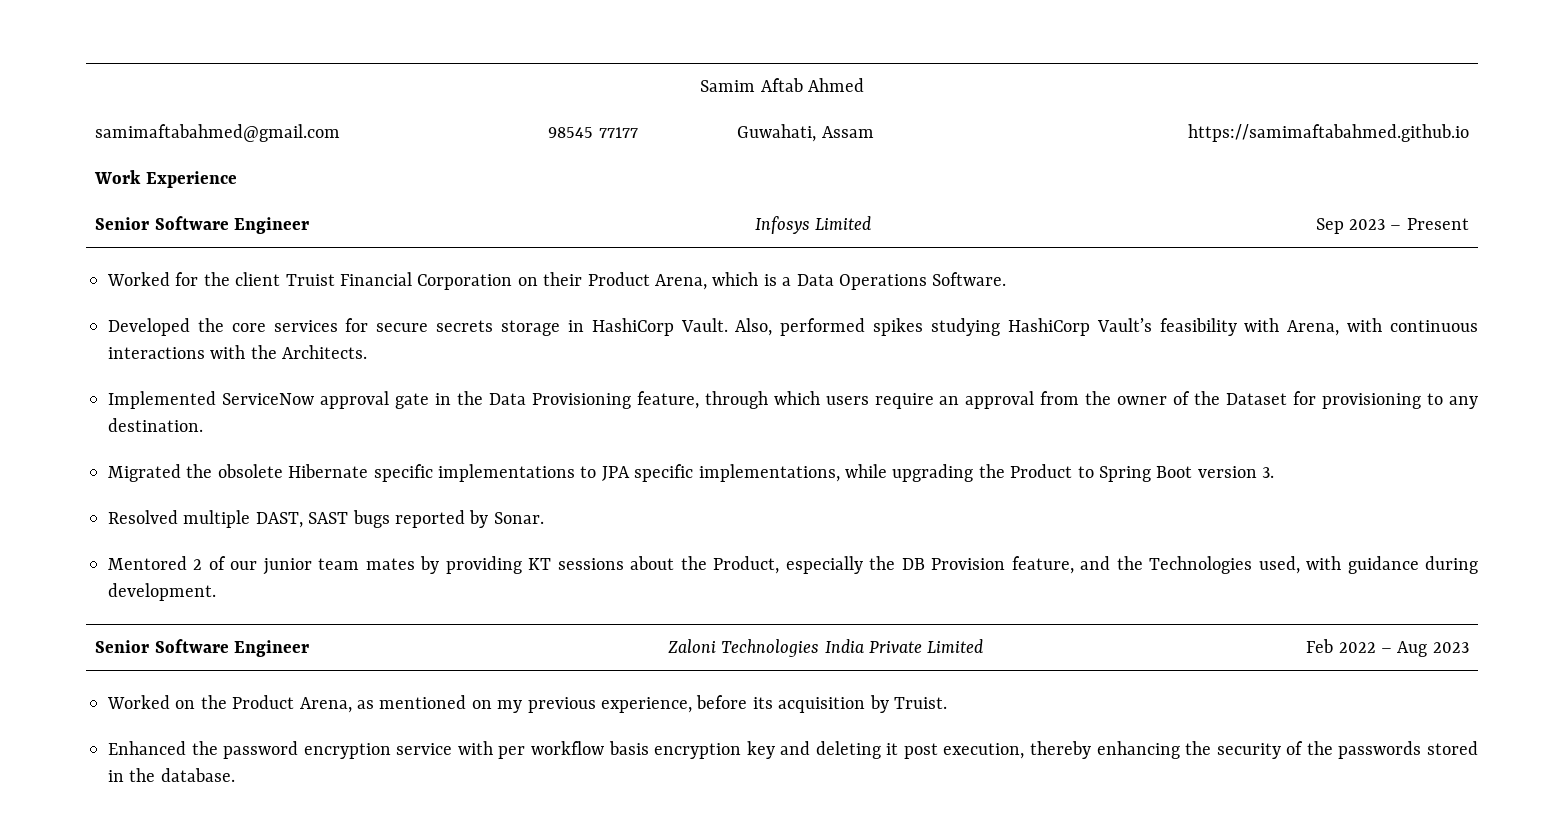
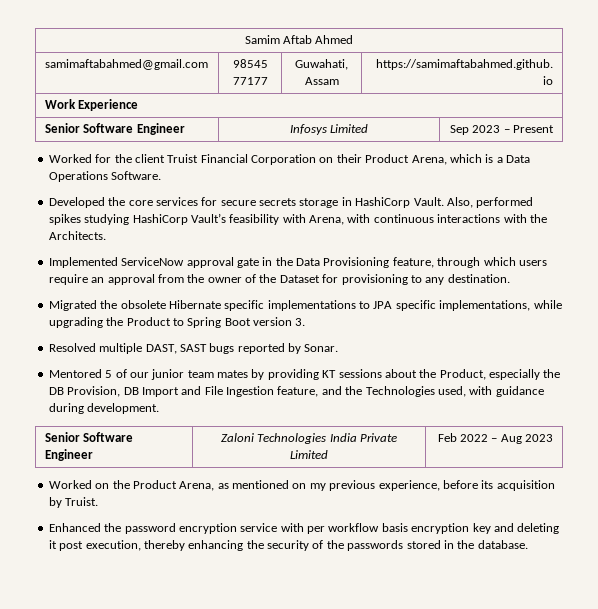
[193,559,203,570] 2 -> [105,370,113,378] 5
[931,558,1006,570] Provision -> [67,386,274,397] Provision, DB Import and File Ingestion

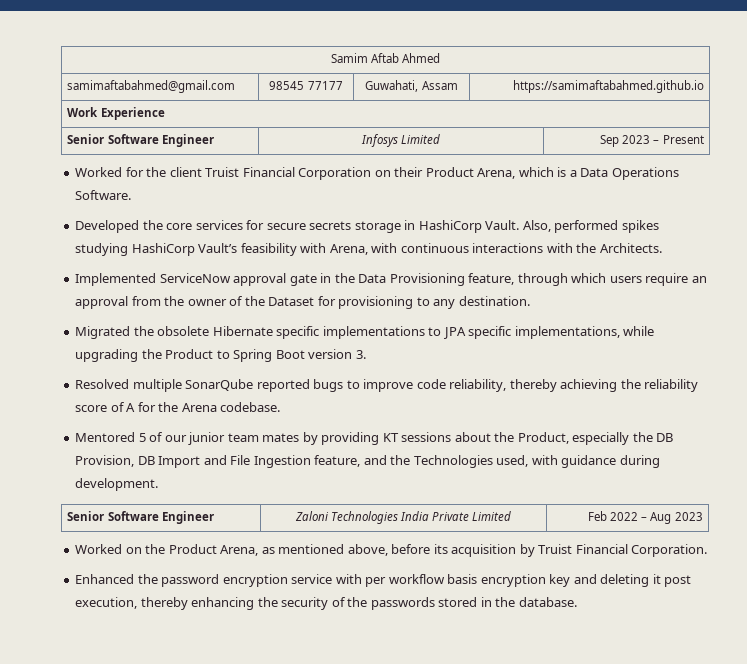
[145,343,339,354] DAST, SAST bugs reported by Sonar. -> [185,379,699,392] [75,402,281,412] SonarQube reported bugs to improve code reliability, thereby achieving the reliability score of A for the Arena codebase.
[292,480,440,491] on my previous experience, -> [347,544,388,556] above,
[65,497,99,506] Truist. -> [538,544,708,557] Truist Financial Corporation.

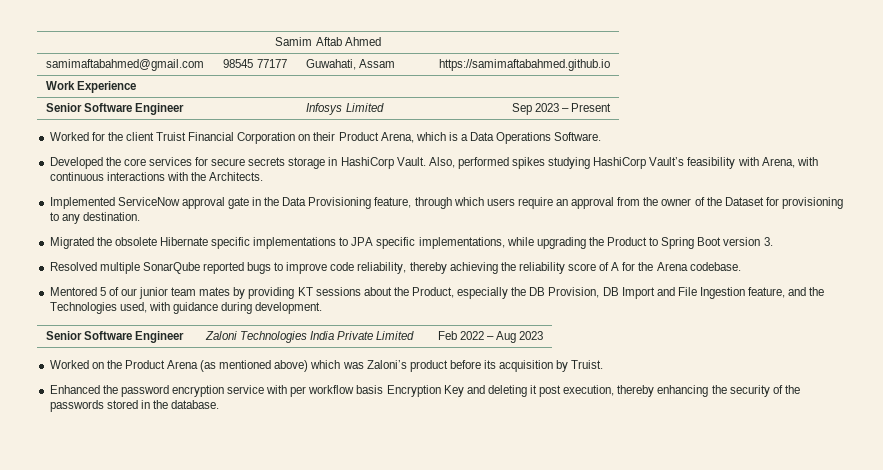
[220,544,388,556] Arena, as mentioned above, -> [167,360,448,372] Arena (as mentioned above) which was Zaloni’s product
[538,544,708,557] Truist Financial Corporation. -> [571,360,604,369] Truist.
[480,574,571,587] encryption key -> [386,385,464,397] Encryption Key

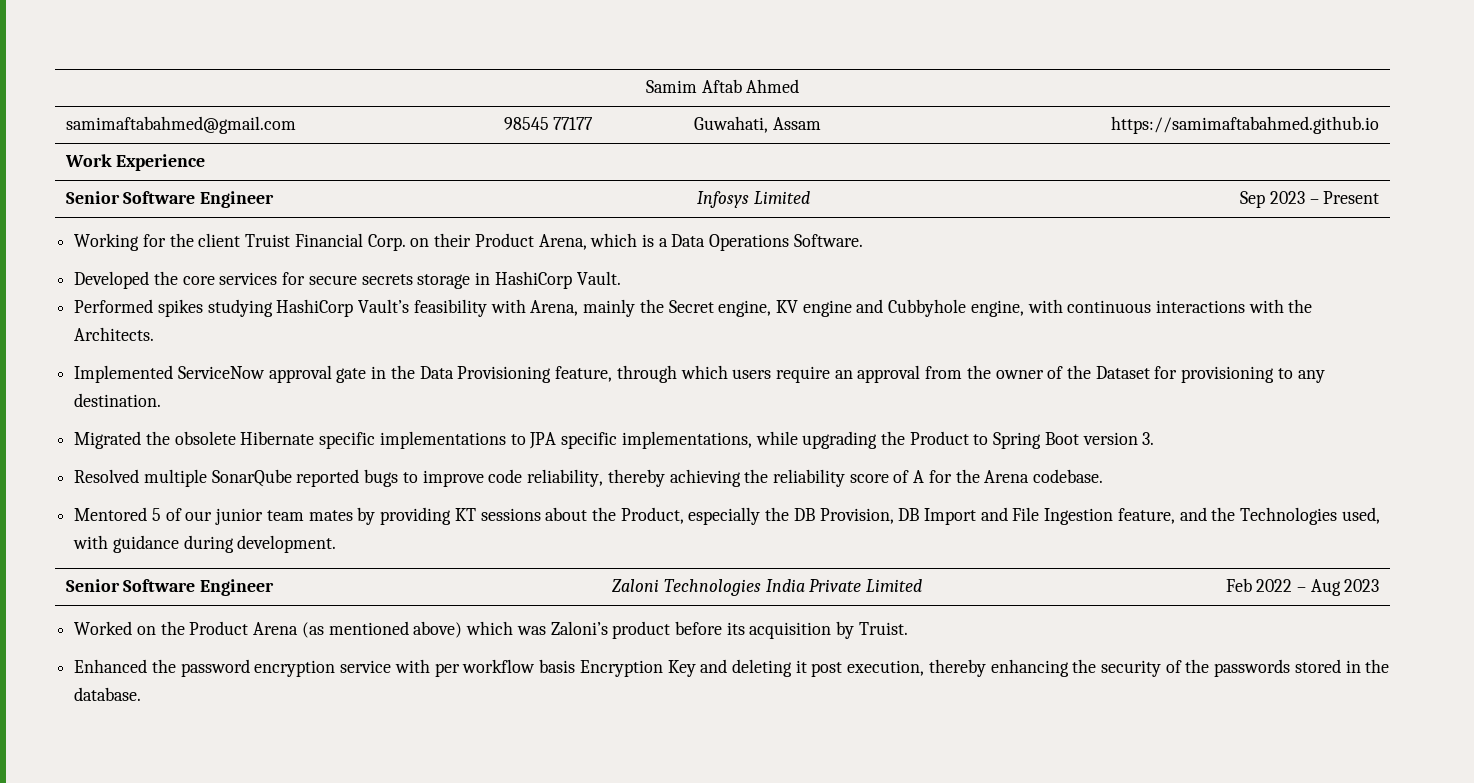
[49,132,89,141] Worked -> [74,233,140,251] Working
[237,132,296,144] Corporation -> [367,234,406,251] Corp.
[428,157,509,169] Also, performed -> [74,299,154,313] // Performed
(795, 162) none -> [583,299,1024,317] mainly the Secret engine, KV engine and Cubbyhole engine,

